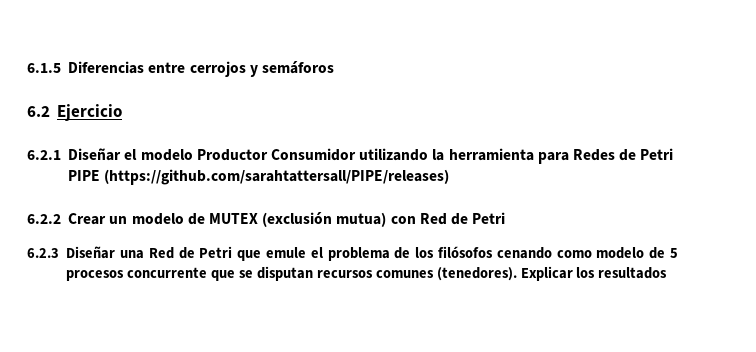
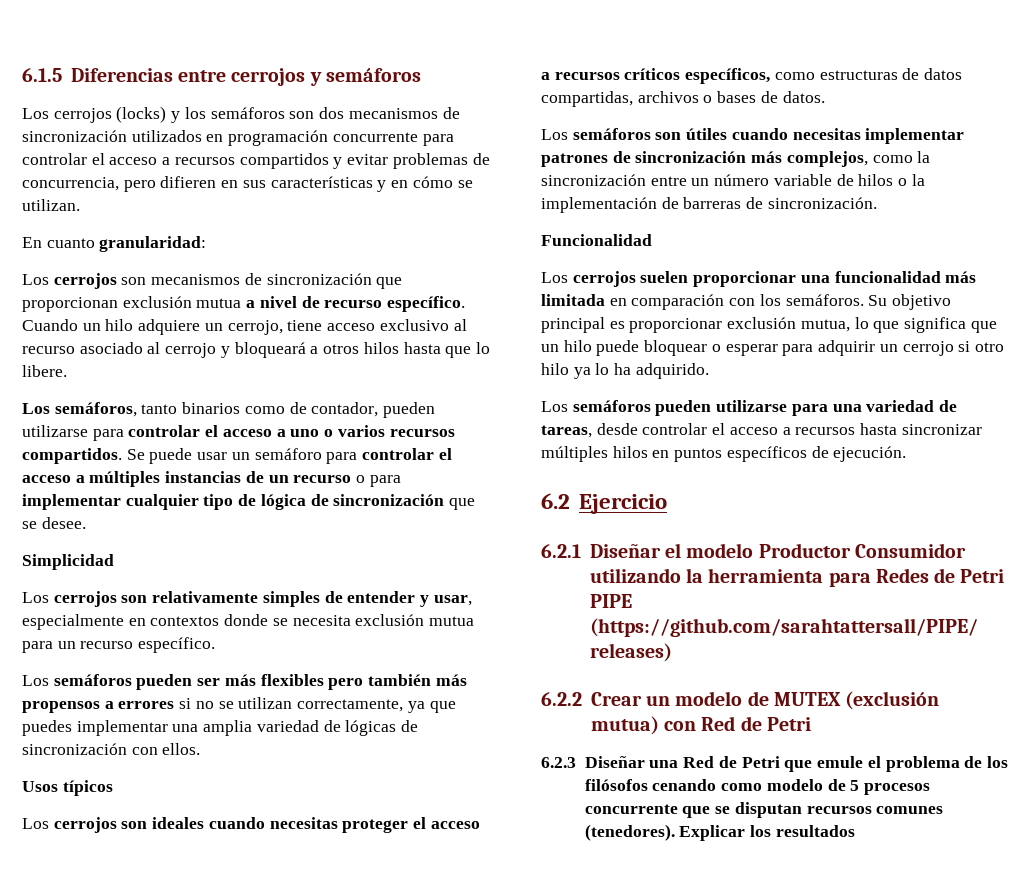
(334, 67) none -> [22,106,460,123] [22,130,454,146] [22,153,490,169] [22,176,473,192] [22,199,80,211] [22,236,207,252] [22,273,403,289] [22,296,466,312] [22,319,467,335] [22,342,490,358] [22,365,67,377] [22,402,436,418] [22,425,455,441] [22,448,452,464] [22,471,401,487] [22,494,476,510] [22,517,86,529] [22,554,114,570] [22,591,472,607] [22,614,475,630] [22,637,216,653] [22,674,467,690] [22,697,456,713] [22,720,419,736] [22,743,201,755] [22,780,113,796] [22,817,480,833] [541,68,963,84] [541,91,825,107] [541,128,965,144] [541,151,931,167] [541,174,925,186] [541,197,877,213] [541,234,652,246] [541,271,977,287] [541,294,952,310] [541,317,997,333] [541,340,1004,356] [541,363,709,379] [541,400,958,416] [541,423,982,438] [541,446,907,462] // Los cerrojos (locks) y los semáforos son dos mecanismos de sincronización utilizados en programación concurrente para controlar el acceso a recursos compartidos y evitar problemas de concurrencia, pero difieren en sus características y en cómo se utilizan. // En cuanto granularidad: // Los cerrojos son mecanismos de sincronización que proporcionan exclusión mutua a nivel de recurso específico. Cuando un hilo adquiere un cerrojo, tiene acceso exclusivo al recurso asociado al cerrojo y bloqueará a otros hilos hasta que lo libere. // Los semáforos, tanto binarios como de contador, pueden utilizarse para controlar el acceso a uno o varios recursos compartidos. Se puede usar un semáforo para controlar el acceso a múltiples instancias de un recurso o para implementar cualquier tipo de lógica de sincronización que se desee. // Simplicidad // Los cerrojos son relativamente simples de entender y usar, especialmente en contextos donde se necesita exclusión mutua para un recurso específico. // Los semáforos pueden ser más flexibles pero también más propensos a errores si no se utilizan correctamente, ya que puedes implementar una amplia variedad de lógicas de sincronización con ellos. // Usos típicos // Los cerrojos son ideales cuando necesitas proteger el acceso a recursos críticos específicos, como estructuras de datos compartidas, archivos o bases de datos. // Los semáforos son útiles cuando necesitas implementar patrones de sincronización más complejos, como la sincronización entre un número variable de hilos o la implementación de barreras de sincronización. // Funcionalidad // Los cerrojos suelen proporcionar una funcionalidad más limitada en comparación con los semáforos. Su objetivo principal es proporcionar exclusión mutua, lo que significa que un hilo puede bloquear o esperar para adquirir un cerrojo si otro hilo ya lo ha adquirido. // Los semáforos pueden utilizarse para una variedad de tareas, desde controlar el acceso a recursos hasta sincronizar múltiples hilos en puntos específicos de ejecución.

